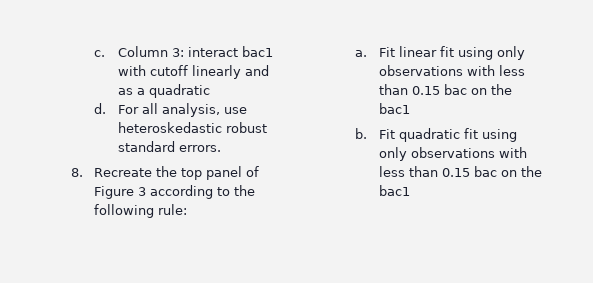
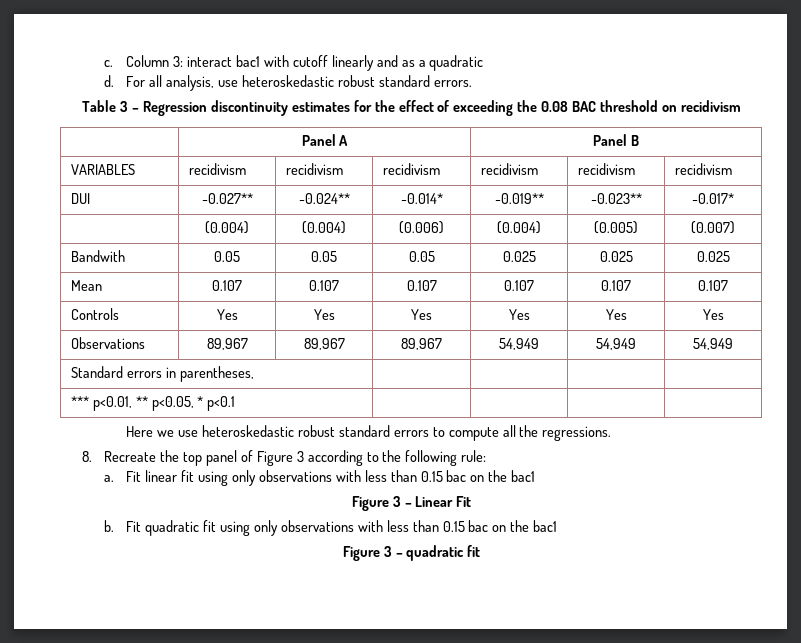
(221, 148) none -> [82,100,741,116] [301,134,349,146] [593,134,639,146] [70,164,135,175] [188,163,246,175] [285,163,343,175] [382,163,440,175] [480,163,538,175] [577,163,635,175] [674,163,732,175] [70,193,90,204] [201,193,253,204] [298,193,350,204] [400,193,443,204] [494,193,544,204] [590,193,642,204] [692,193,734,204] [205,221,249,234] [302,221,346,234] [399,221,444,234] [497,221,541,234] [594,221,638,234] [691,221,735,234] [70,250,125,262] [214,251,240,262] [311,251,337,262] [408,251,435,262] [502,251,536,262] [599,251,633,262] [696,251,730,262] [70,280,102,291] [212,280,242,291] [309,280,339,291] [406,280,437,291] [504,280,534,291] [601,280,631,291] [698,280,728,291] [70,308,119,320] [216,309,238,320] [313,309,335,320] [411,309,432,320] [508,309,530,320] [605,309,627,320] [702,309,724,320] [70,337,145,349] [206,338,248,350] [303,338,345,350] [401,338,442,350] [499,338,539,350] [596,338,636,350] [693,338,733,350] [70,366,254,382] [70,396,236,411] [126,425,612,441] // Table 3 – Regression discontinuity estimates for the effect of exceeding the 0.08 BAC threshold on recidivism // | Panel A | Panel B // VARIABLES | recidivism | recidivism | recidivism | recidivism | recidivism | recidivism // DUI | -0.027** | -0.024** | -0.014* | -0.019** | -0.023** | -0.017* // | (0.004) | (0.004) | (0.006) | (0.004) | (0.005) | (0.007) // Bandwith | 0.05 | 0.05 | 0.05 | 0.025 | 0.025 | 0.025 // Mean | 0.107 | 0.107 | 0.107 | 0.107 | 0.107 | 0.107 // Controls | Yes | Yes | Yes | Yes | Yes | Yes // Observations | 89,967 | 89,967 | 89,967 | 54,949 | 54,949 | 54,949 // Standard errors in parentheses, | | | | // *** p<0.01, ** p<0.05, * p<0.1 | | | | // Here we use heteroskedastic robust standard errors to compute all the regressions.
(410, 108) none -> [351,496,472,511] // Figure 3 – Linear Fit
(410, 190) none -> [342,545,481,561] // Figure 3 – quadratic fit

